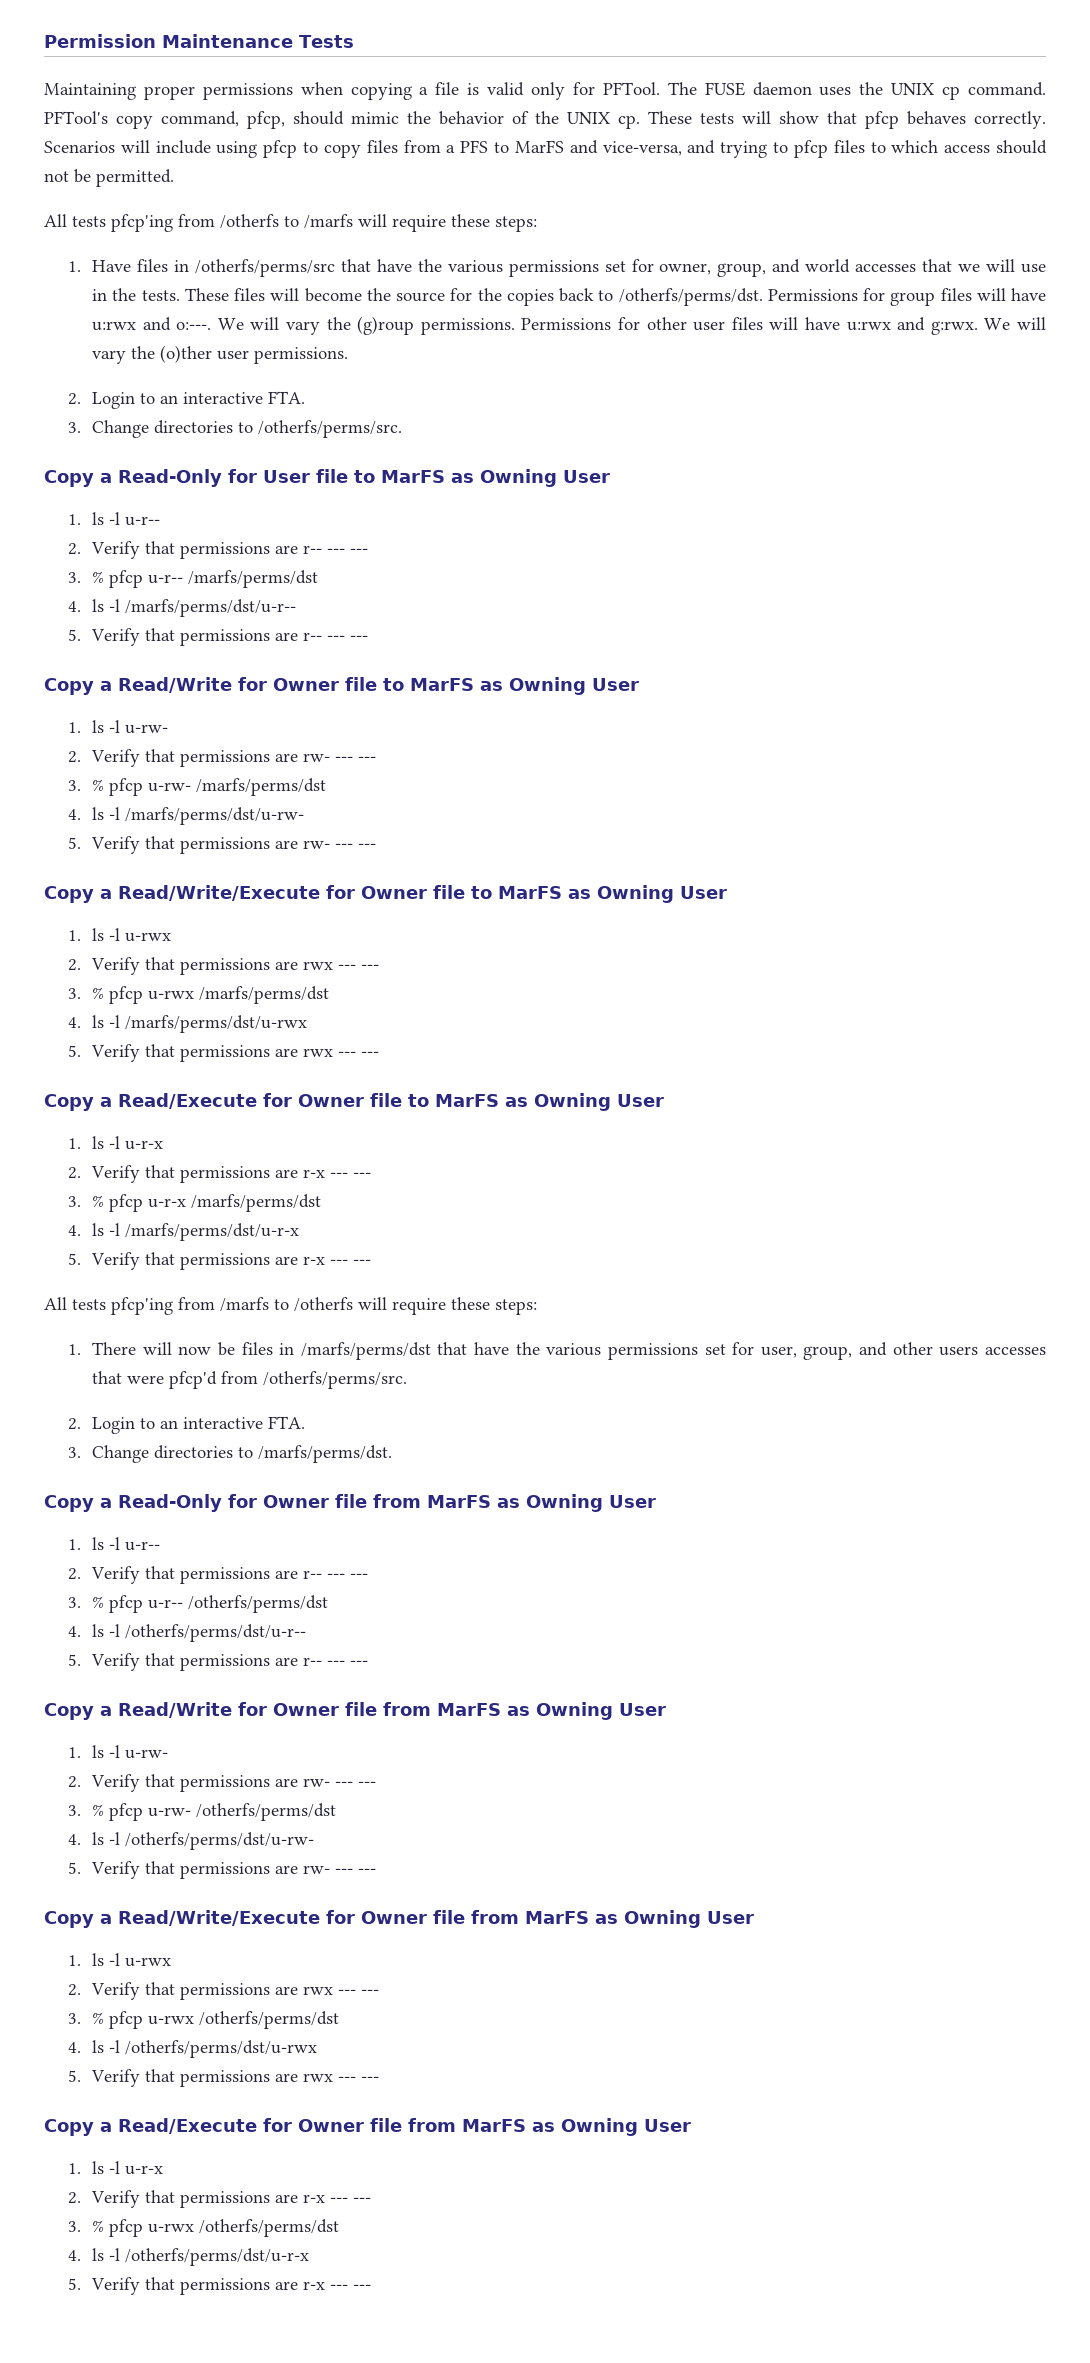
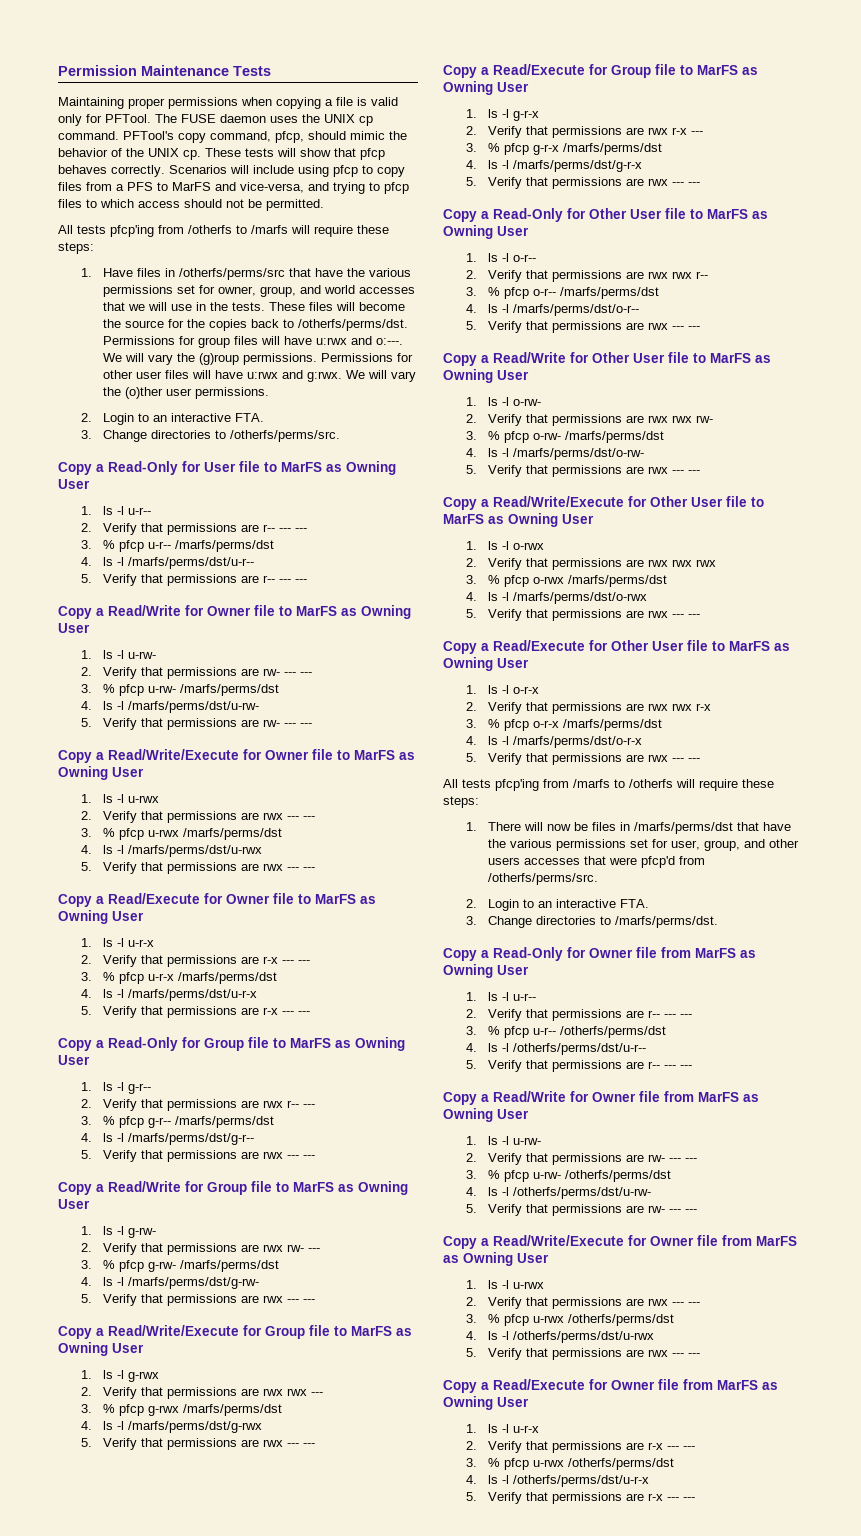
(372, 1262) none -> [58,1037,405,1051] [58,1055,90,1065] [80,1082,152,1094] [80,1099,316,1111] [80,1116,275,1128] [80,1133,255,1145] [80,1150,316,1162] [58,1181,408,1195] [58,1199,90,1209] [80,1226,157,1238] [80,1243,321,1255] [80,1260,280,1272] [80,1277,260,1289] [80,1294,316,1306] [58,1325,412,1339] [58,1342,144,1356] [80,1370,160,1382] [80,1387,324,1399] [80,1404,283,1416] [80,1421,263,1433] [80,1438,316,1450] [443,64,758,78] [443,81,529,95] [465,109,540,121] [465,126,704,138] [465,143,663,155] [465,160,643,172] [465,177,701,189] [443,208,768,222] [443,225,529,239] [465,253,537,262] [465,270,709,282] [465,287,660,299] [465,304,640,316] [465,321,701,333] [443,352,771,366] [443,369,529,383] [465,397,542,406] [465,414,714,426] [465,431,665,443] [465,448,645,460] [465,465,701,477] [443,496,764,510] [443,513,594,527] [465,541,545,550] [465,558,717,570] [465,575,668,587] [465,592,648,604] [465,609,701,621] [443,640,790,654] [443,657,529,671] [465,685,540,694] [465,702,712,714] [465,719,663,731] [465,736,643,748] [465,753,701,765] // Copy a Read-Only for Group file to MarFS as Owning User // 1. ls -l g-r-- // 2. Verify that permissions are rwx r-- --- // 3. % pfcp g-r-- /marfs/perms/dst // 4. ls -l /marfs/perms/dst/g-r-- // 5. Verify that permissions are rwx --- --- // Copy a Read/Write for Group file to MarFS as Owning User // 1. ls -l g-rw- // 2. Verify that permissions are rwx rw- --- // 3. % pfcp g-rw- /marfs/perms/dst // 4. ls -l /marfs/perms/dst/g-rw- // 5. Verify that permissions are rwx --- --- // Copy a Read/Write/Execute for Group file to MarFS as Owning User // 1. ls -l g-rwx // 2. Verify that permissions are rwx rwx --- // 3. % pfcp g-rwx /marfs/perms/dst // 4. ls -l /marfs/perms/dst/g-rwx // 5. Verify that permissions are rwx --- --- // Copy a Read/Execute for Group file to MarFS as Owning User // 1. ls -l g-r-x // 2. Verify that permissions are rwx r-x --- // 3. % pfcp g-r-x /marfs/perms/dst // 4. ls -l /marfs/perms/dst/g-r-x // 5. Verify that permissions are rwx --- --- // Copy a Read-Only for Other User file to MarFS as Owning User // 1. ls -l o-r-- // 2. Verify that permissions are rwx rwx r-- // 3. % pfcp o-r-- /marfs/perms/dst // 4. ls -l /marfs/perms/dst/o-r-- // 5. Verify that permissions are rwx --- --- // Copy a Read/Write for Other User file to MarFS as Owning User // 1. ls -l o-rw- // 2. Verify that permissions are rwx rwx rw- // 3. % pfcp o-rw- /marfs/perms/dst // 4. ls -l /marfs/perms/dst/o-rw- // 5. Verify that permissions are rwx --- --- // Copy a Read/Write/Execute for Other User file to MarFS as Owning User // 1. ls -l o-rwx // 2. Verify that permissions are rwx rwx rwx // 3. % pfcp o-rwx /marfs/perms/dst // 4. ls -l /marfs/perms/dst/o-rwx // 5. Verify that permissions are rwx --- --- // Copy a Read/Execute for Other User file to MarFS as Owning User // 1. ls -l o-r-x // 2. Verify that permissions are rwx rwx r-x // 3. % pfcp o-r-x /marfs/perms/dst // 4. ls -l /marfs/perms/dst/o-r-x // 5. Verify that permissions are rwx --- ---

